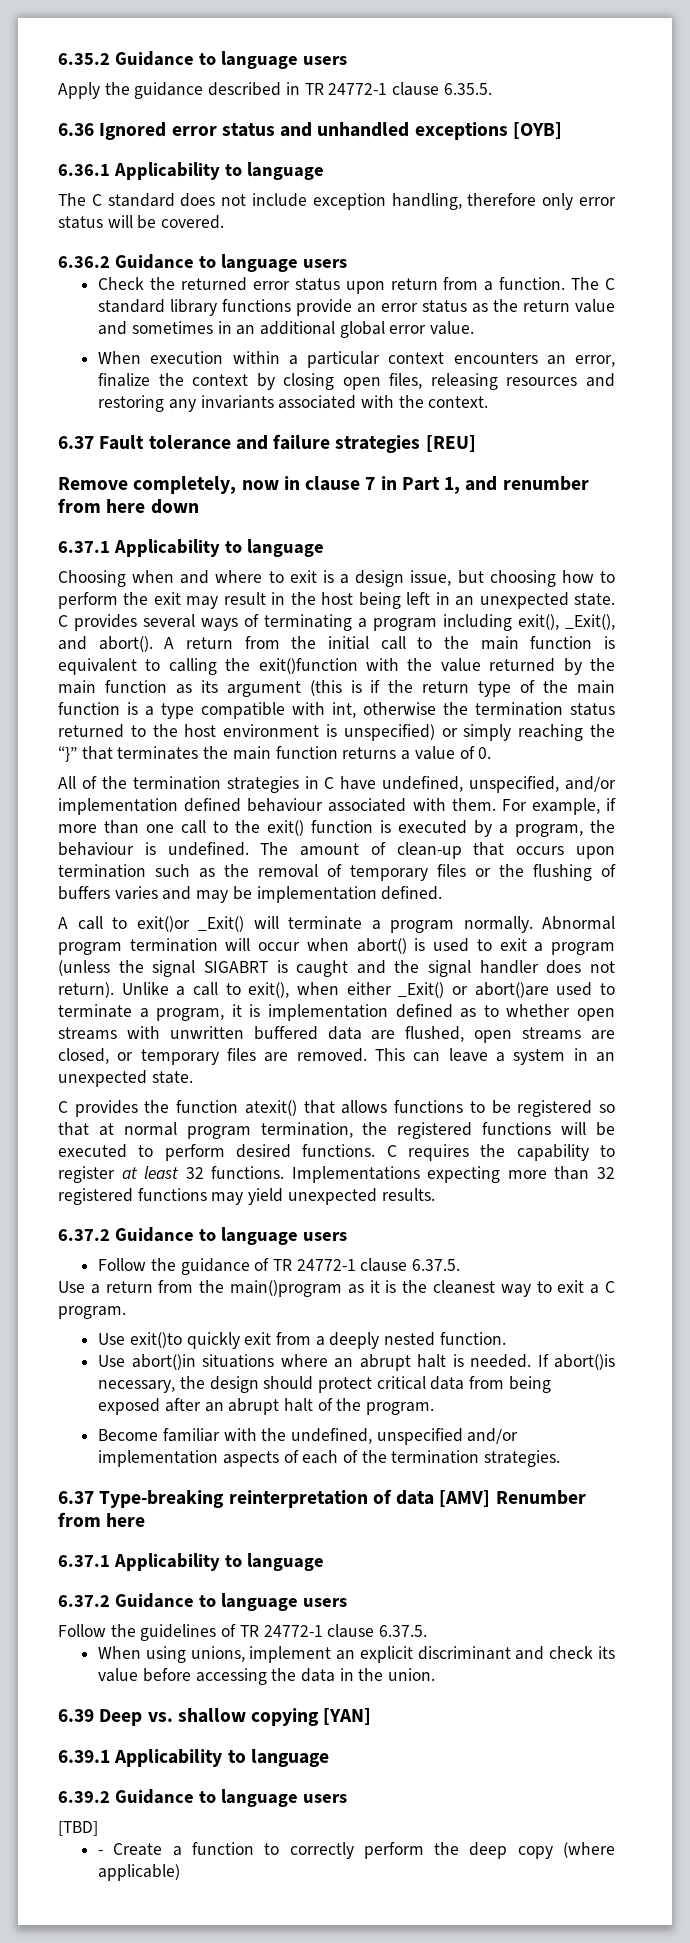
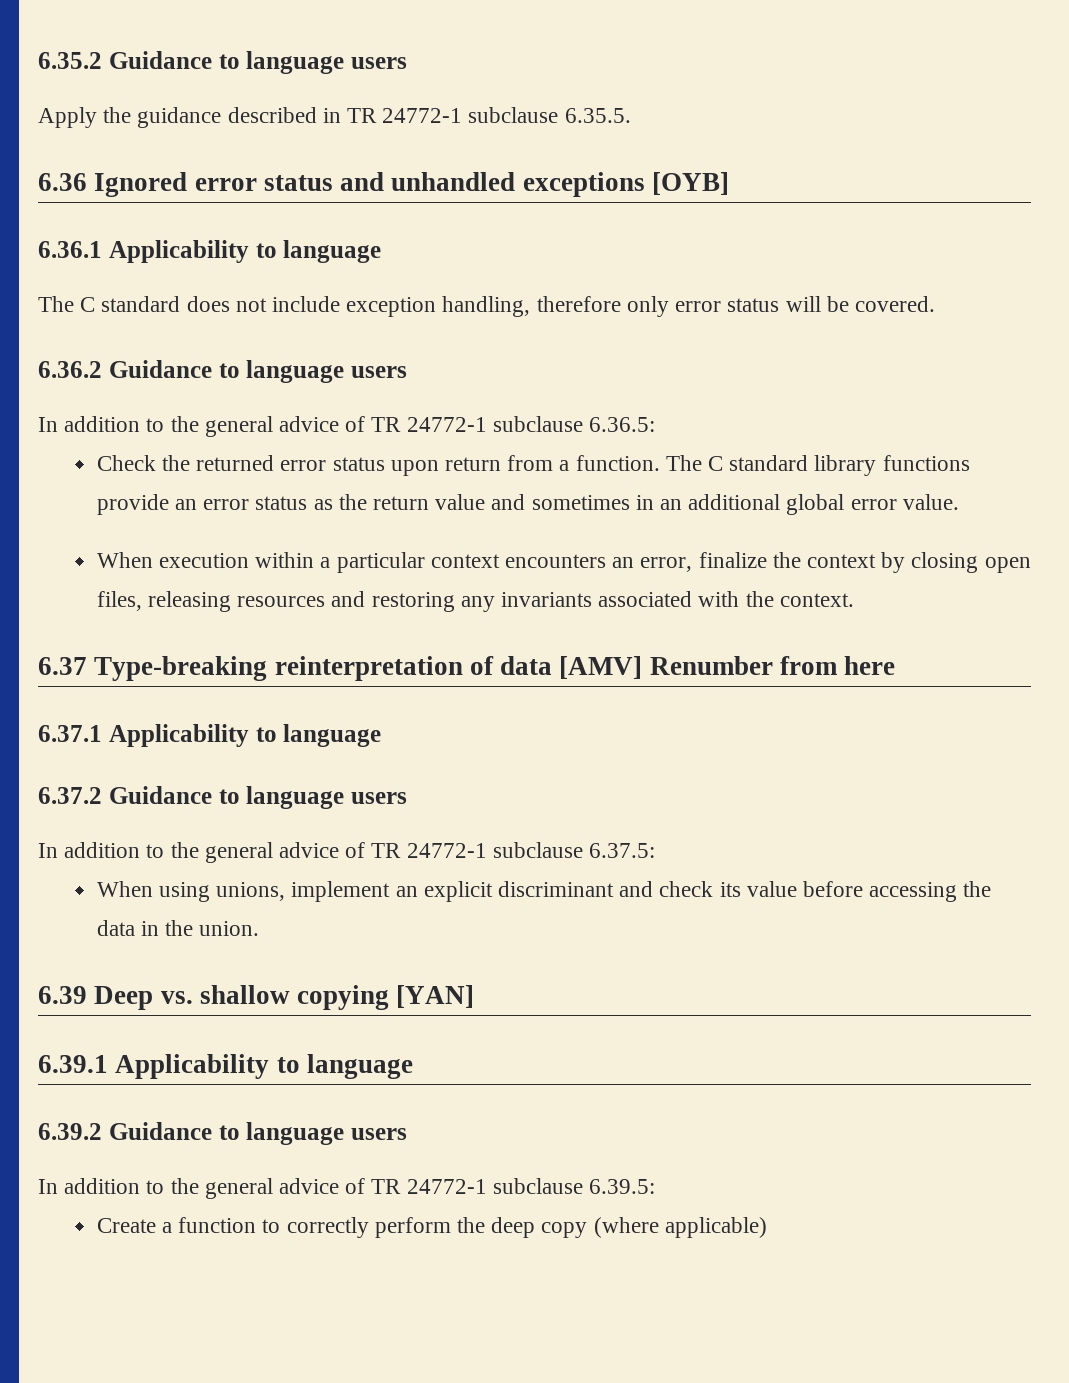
[392,82,440,96] clause -> [468,107,559,123] subclause
(347, 263) none -> [38,416,656,437] // In addition to the general advice of TR 24772-1 subclause 6.36.5:
[58,434,476,453] [58,476,589,494] [58,498,199,514] [58,539,324,557] [58,570,615,587] [58,592,615,609] [58,614,615,631] [58,636,616,652] [58,658,615,675] [58,680,615,697] [58,702,615,719] [58,724,615,741] [58,746,492,762] [58,776,616,793] [58,798,616,815] [58,820,615,837] [58,842,615,859] [58,864,616,881] [58,886,443,903] [58,916,615,933] [58,938,616,955] [58,960,615,977] [58,982,615,998] [58,1004,616,1021] [58,1026,616,1043] [58,1048,615,1065] [58,1070,193,1087] [58,1100,616,1117] [58,1122,616,1139] [58,1144,615,1161] [58,1166,615,1183] [58,1188,435,1205] [58,1227,347,1245] [98,1258,461,1275] [58,1280,615,1297] [58,1306,126,1319] [98,1332,506,1349] [98,1354,615,1371] [98,1376,551,1393] [98,1398,435,1415] [98,1428,519,1445] [98,1450,561,1467] // 6.37 Fault tolerance and failure strategies [REU] // Remove completely, now in clause 7 in Part 1, and renumber from here down // 6.37.1 Applicability to language // Choosing when and where to exit is a design issue, but choosing how to perform the exit may result in the host being left in an unexpected state. C provides several ways of terminating a program including exit(), _Exit(), and abort(). A return from the initial call to the main function is equivalent to calling the exit()function with the value returned by the main function as its argument (this is if the return type of the main function is a type compatible with int, otherwise the termination status returned to the host environment is unspecified) or simply reaching the “}” that terminates the main function returns a value of 0. // All of the termination strategies in C have undefined, unspecified, and/or implementation defined behaviour associated with them. For example, if more than one call to the exit() function is executed by a program, the behaviour is undefined. The amount of clean-up that occurs upon termination such as the removal of temporary files or the flushing of buffers varies and may be implementation defined. // A call to exit()or _Exit() will terminate a program normally. Abnormal program termination will occur when abort() is used to exit a program (unless the signal SIGABRT is caught and the signal handler does not return). Unlike a call to exit(), when either _Exit() or abort()are used to terminate a program, it is implementation defined as to whether open streams with unwritten buffered data are flushed, open streams are closed, or temporary files are removed. This can leave a system in an unexpected state. // C provides the function atexit() that allows functions to be registered so that at normal program termination, the registered functions will be executed to perform desired functions. C requires the capability to register at least 32 functions. Implementations expecting more than 32 registered functions may yield unexpected results. // 6.37.2 Guidance to language users // Follow the guidance of TR 24772-1 clause 6.37.5. // Use a return from the main()program as it is the cleanest way to exit a C program. // Use exit()to quickly exit from a deeply nested function. // Use abort()in situations where an abrupt halt is needed. If abort()is necessary, the design should protect critical data from being exposed after an abrupt halt of the program. // Become familiar with the undefined, unspecified and/or implementation aspects of each of the termination strategies. -> (854, 600) none
[58,1624,428,1641] Follow the guidelines of TR 24772-1 clause 6.37.5. -> [38,842,656,863] In addition to the general advice of TR 24772-1 subclause 6.37.5:
[58,1821,98,1836] [98,1850,104,1855] [TBD] // - -> [38,1178,656,1199] In addition to the general advice of TR 24772-1 subclause 6.39.5: //

